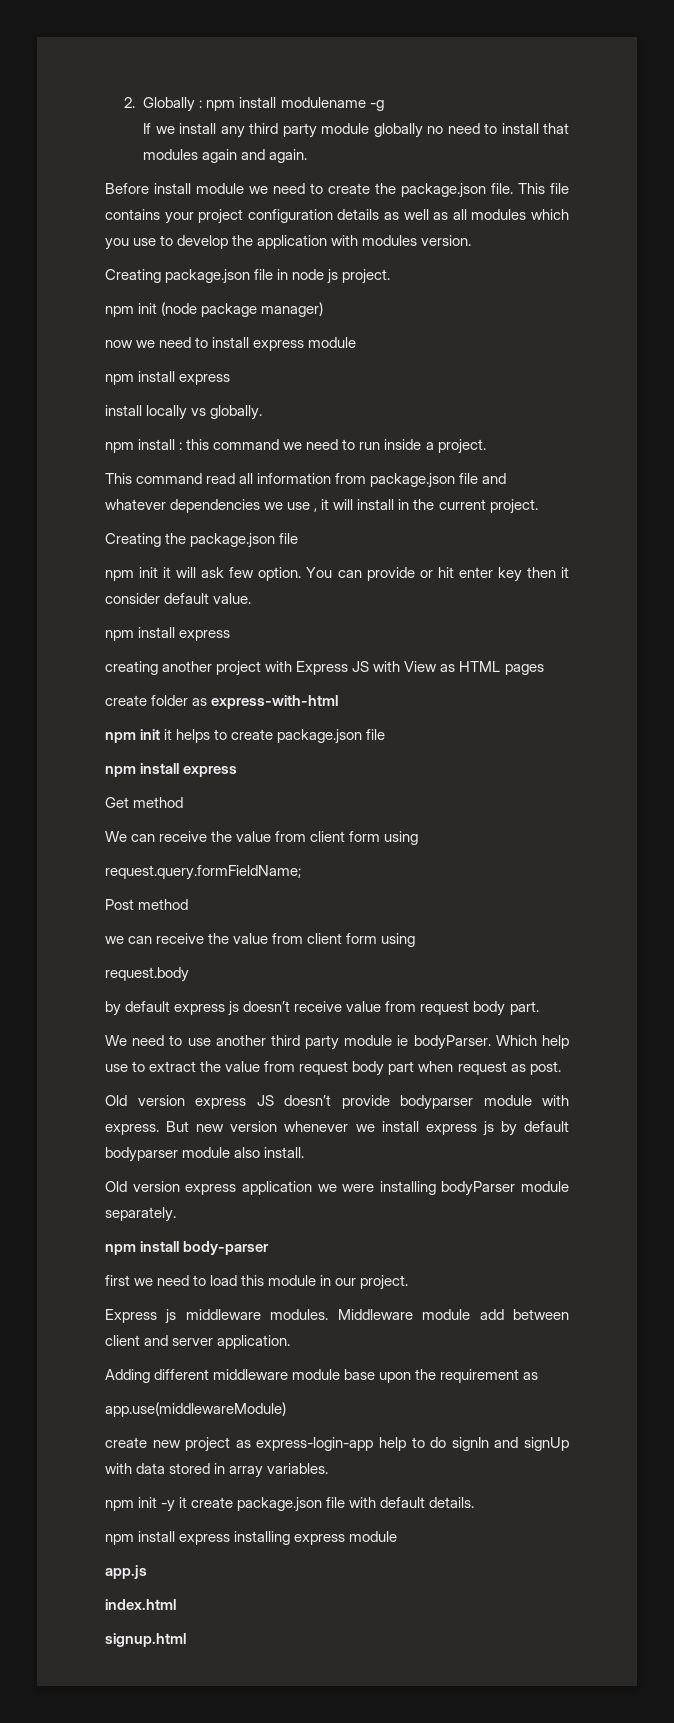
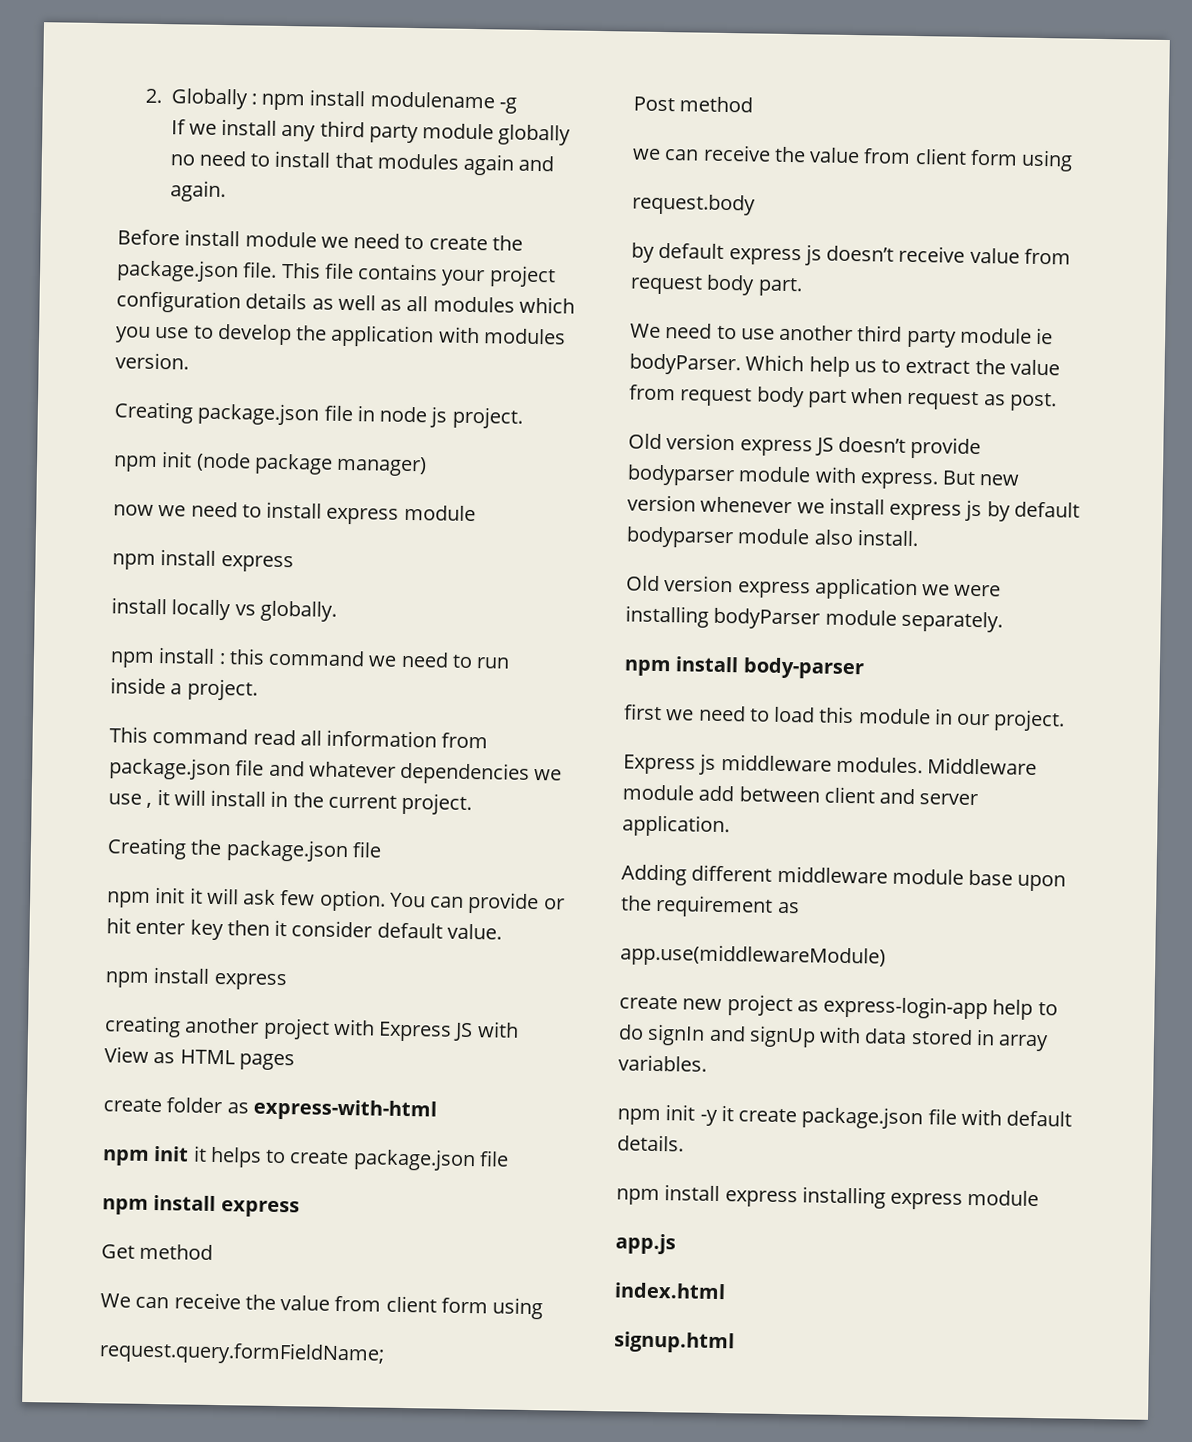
[105,1064,128,1072] use -> [853,361,877,373] us

